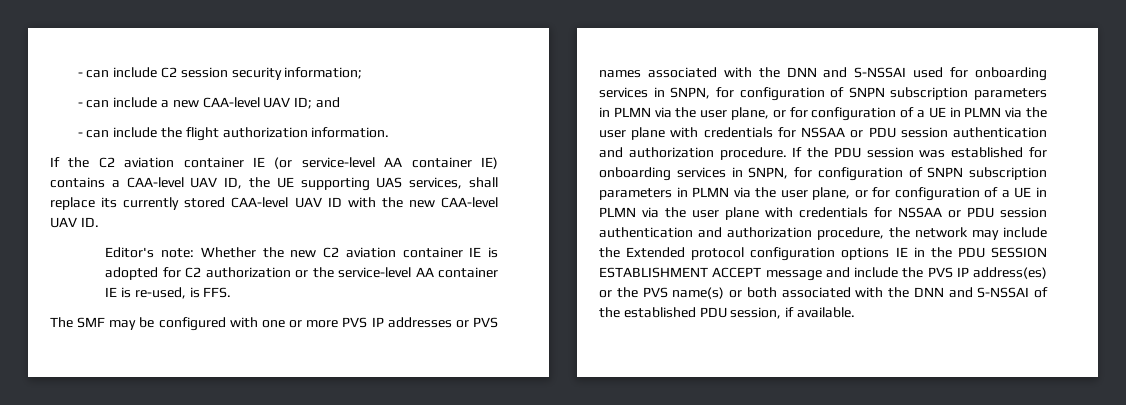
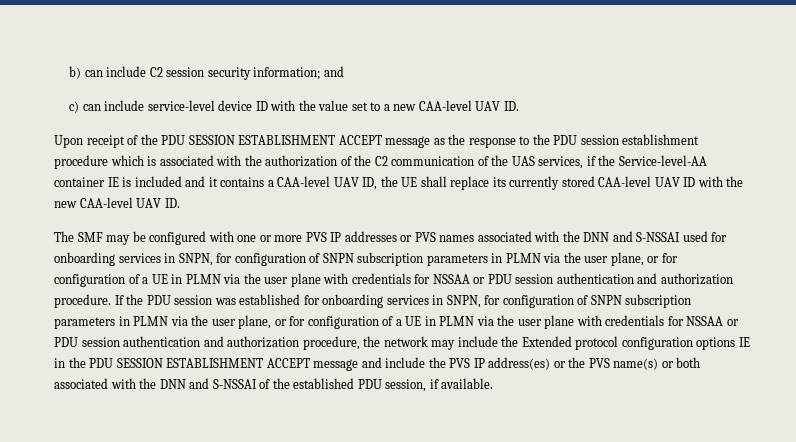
[77,72,83,77] - -> [69,66,82,79] b)
[77,97,340,109] [77,127,390,141] [50,157,498,169] // - can include a new CAA-level UAV ID; and // - can include the flight authorization information. // If the C2 aviation container IE (or service-level AA container IE) -> [323,66,344,77] [69,100,519,113] [54,134,700,148] [54,155,707,169] [54,176,218,187] and // c) can include service-level device ID with the value set to a new CAA-level UAV ID. // Upon receipt of the PDU SESSION ESTABLISHMENT ACCEPT message as the response to the PDU session establishment procedure which is associated with the authorization of the C2 communication of the UAS services, if the Service-level-AA container IE is included and it
[300,177,463,191] supporting UAS services, -> (418, 182) none
[105,247,499,258] [105,267,498,280] [105,287,232,299] // Editor's note: Whether the new C2 aviation container IE is adopted for C2 authorization or the service-level AA container IE is re-used, is FFS. -> (180, 203) none

